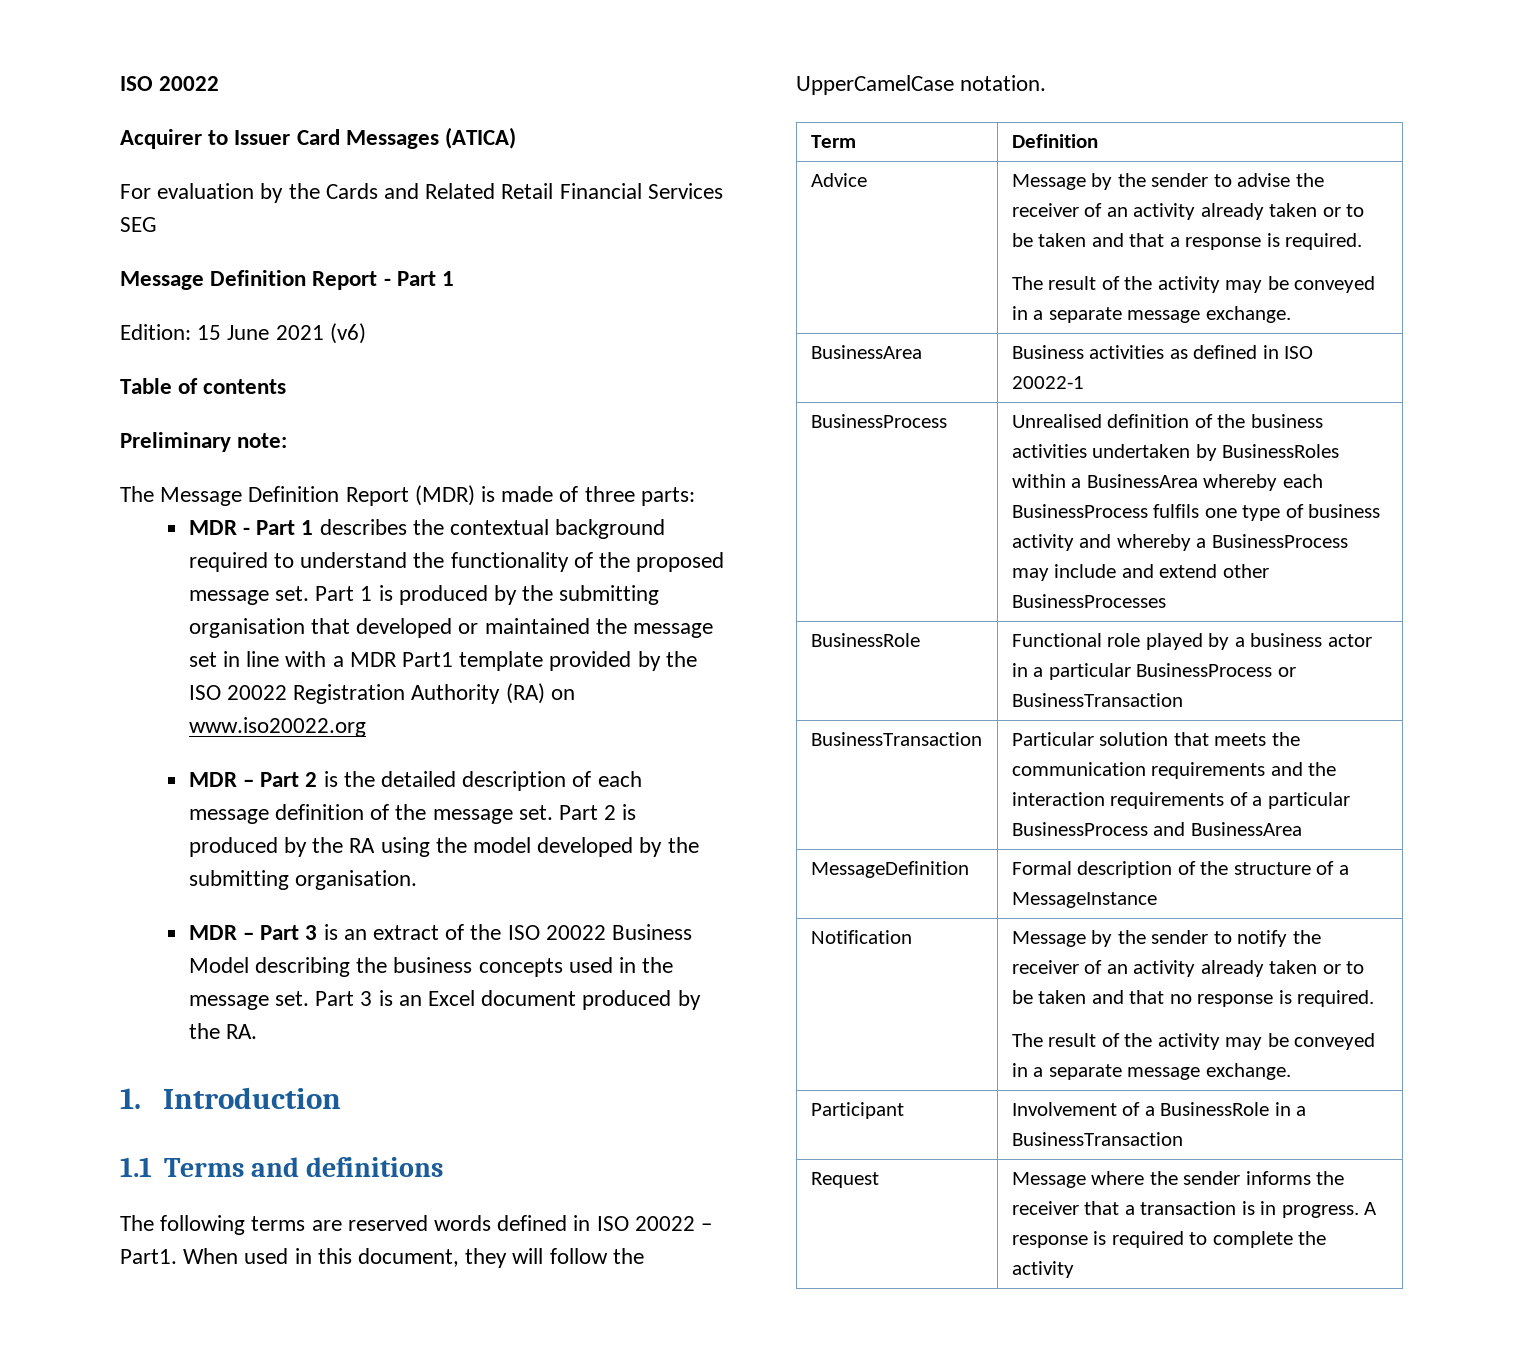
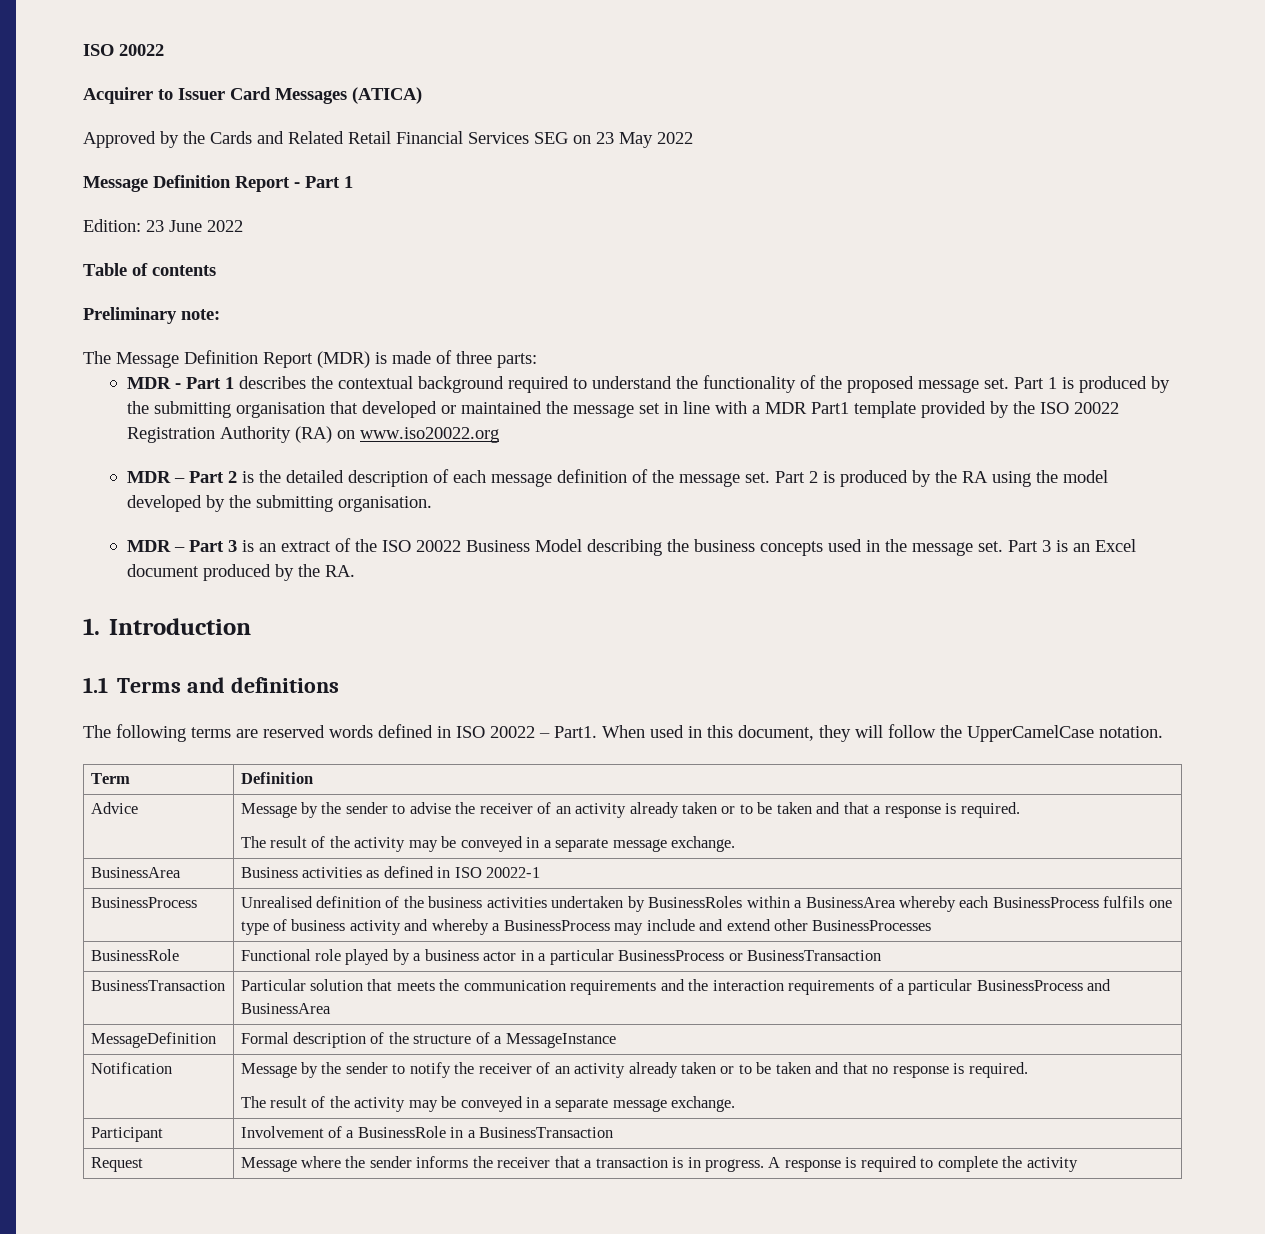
[120,183,255,199] For evaluation -> [83,131,156,148] Approved
(157, 224) none -> [573,132,693,148] on 23 May 2022
[197,323,366,344] 15 June 2021 (v6) -> [146,220,243,232] 23 June 2022

